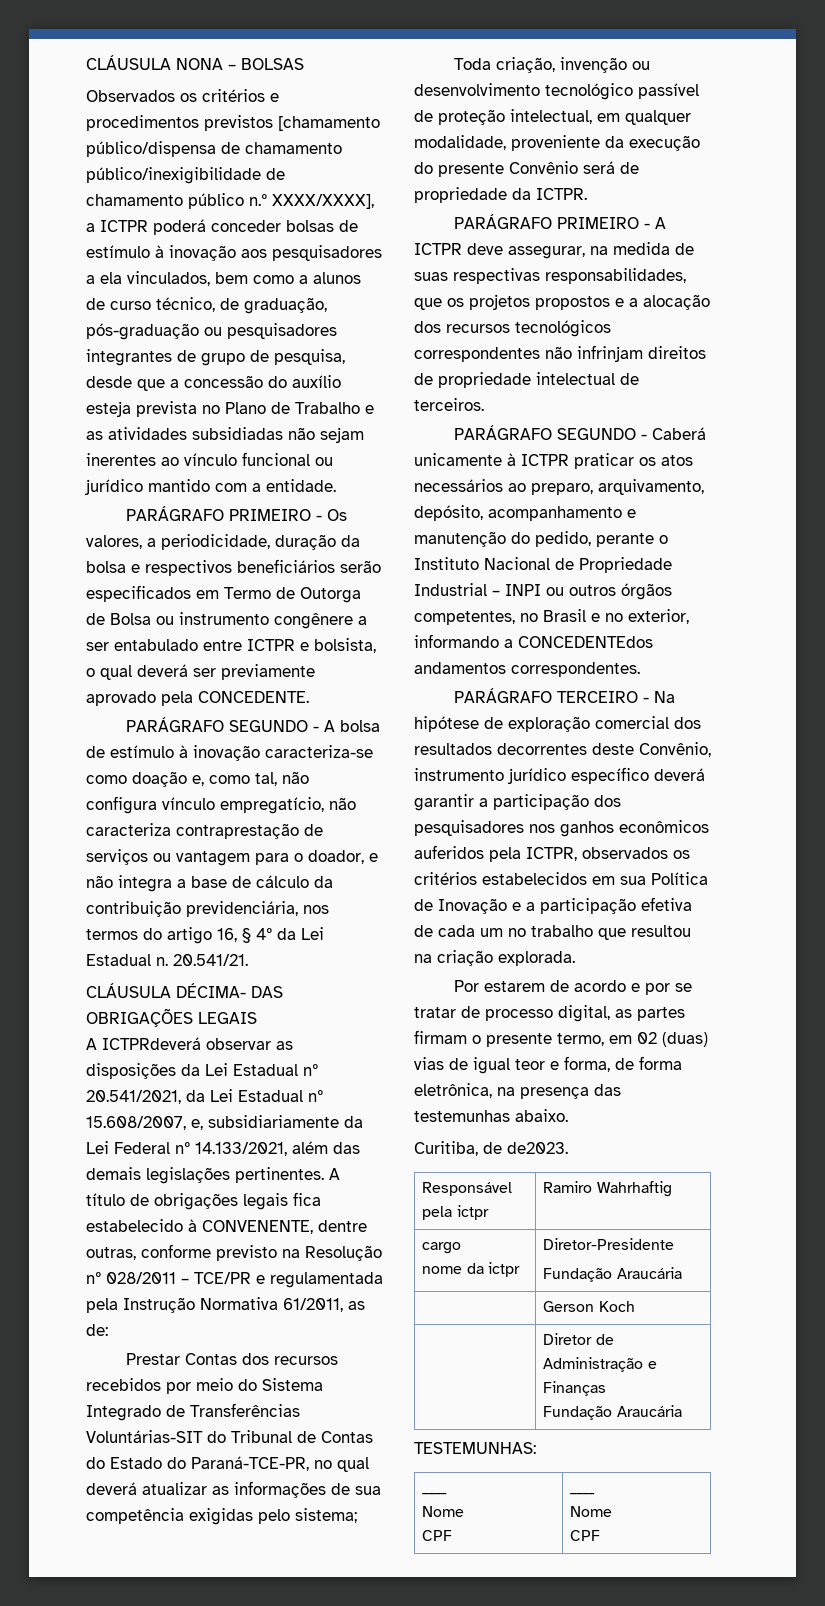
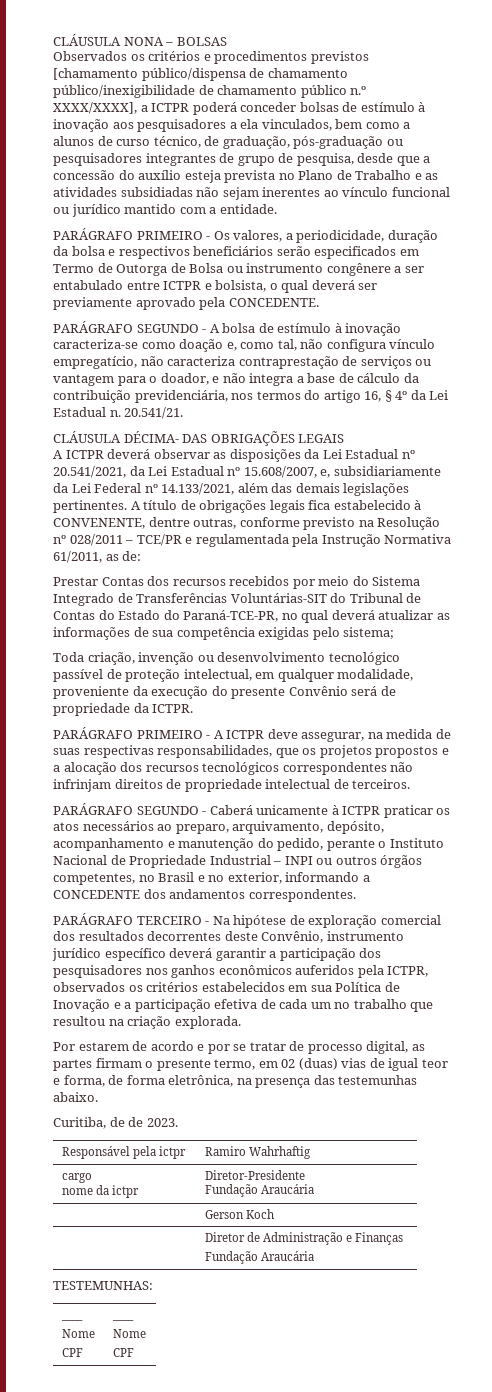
[102,1037,201,1050] ICTPRdeverá -> [65,449,151,459] ICTPR deverá
[518,636,653,648] CONCEDENTEdos -> [53,889,166,899] CONCEDENTE dos
[507,1142,568,1154] de2023. -> [128,1117,178,1127] de 2023.

